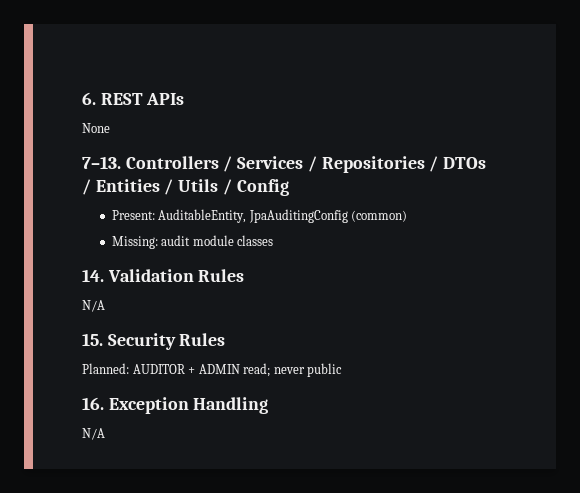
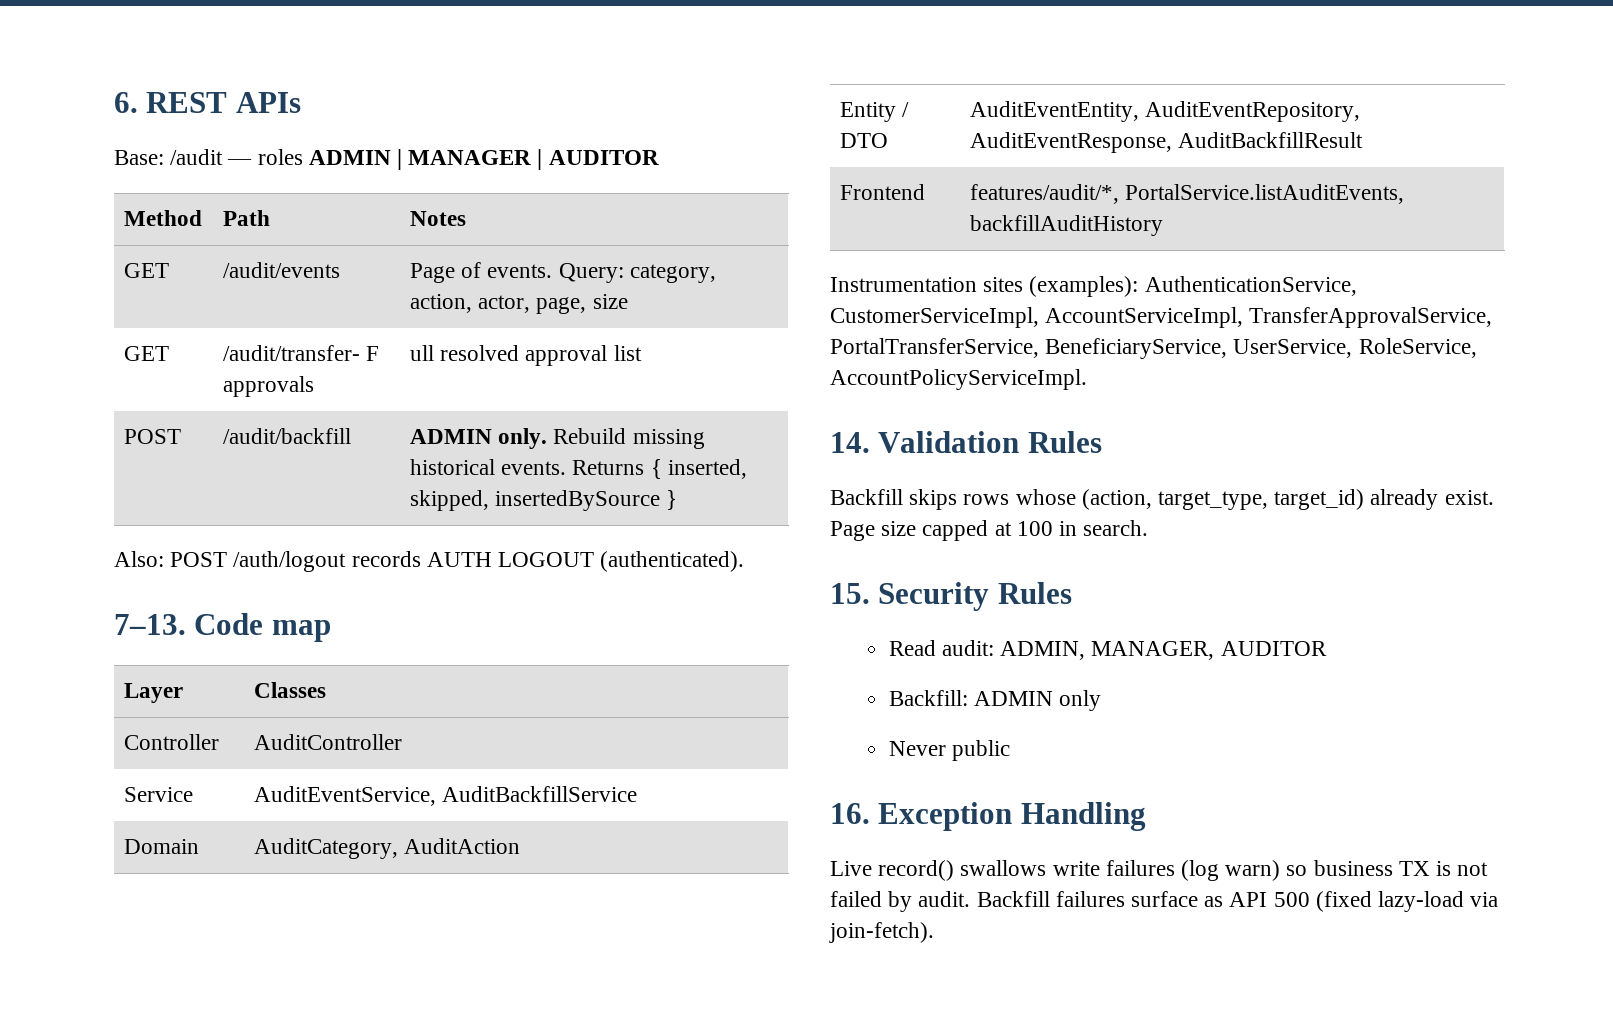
[82,123,110,133] [82,156,487,173] [82,179,289,196] [111,209,408,223] [111,235,274,249] [82,269,245,282] [82,300,105,312] [82,333,226,350] [82,363,343,377] [82,397,269,414] [82,428,105,440] None // 7–13. Controllers / Services / Repositories / DTOs / Entities / Utils / Config // Present: AuditableEntity, JpaAuditingConfig (common) // Missing: audit module classes // 14. Validation Rules // N/A // 15. Security Rules // Planned: AUDITOR + ADMIN read; never public // 16. Exception Handling // N/A -> [114,149,659,170] [124,210,203,226] [223,210,271,226] [410,211,467,226] [124,263,170,278] [223,262,341,278] [410,262,716,283] [410,294,628,314] [124,346,170,361] [223,345,380,361] [223,376,315,397] [410,345,642,366] [124,429,182,444] [223,428,352,444] [410,428,705,449] [410,459,747,479] [410,490,678,511] [114,551,745,572] [114,613,331,642] [124,683,184,703] [254,682,327,698] [124,734,220,750] [254,734,403,750] [124,787,194,802] [254,786,638,806] [124,839,200,854] [254,838,521,859] [840,102,910,122] [840,133,889,148] [970,101,1361,122] [970,132,1364,153] [840,184,926,200] [970,184,1405,204] [970,215,1164,236] [830,276,1357,297] [830,307,1493,328] [830,338,1477,359] [830,369,1087,390] [830,431,1102,453] [830,489,1494,510] [830,520,1149,541] [830,582,1072,611] [888,640,1327,660] [888,690,1102,711] [888,740,1011,761] [830,802,1146,831] [830,860,1489,881] [830,891,1499,912] [829,922,934,943] Base: /audit — roles ADMIN | MANAGER | AUDITOR // Method | Path | Notes // GET | /audit/events | Page of events. Query: category, action, actor, page, size // GET | /audit/transfer- F approvals | ull resolved approval list // POST | /audit/backfill | ADMIN only. Rebuild missing historical events. Returns { inserted, skipped, insertedBySource } // Also: POST /auth/logout records AUTH LOGOUT (authenticated). // 7–13. Code map // Layer | Classes // Controller | AuditController // Service | AuditEventService, AuditBackfillService // Domain | AuditCategory, AuditAction // Entity / DTO | AuditEventEntity, AuditEventRepository, AuditEventResponse, AuditBackfillResult // Frontend | features/audit/*, PortalService.listAuditEvents, backfillAuditHistory // Instrumentation sites (examples): AuthenticationService, CustomerServiceImpl, AccountServiceImpl, TransferApprovalService, PortalTransferService, BeneficiaryService, UserService, RoleService, AccountPolicyServiceImpl. // 14. Validation Rules // Backfill skips rows whose (action, target_type, target_id) already exist. Page size capped at 100 in search. // 15. Security Rules // Read audit: ADMIN, MANAGER, AUDITOR // Backfill: ADMIN only // Never public // 16. Exception Handling // Live record() swallows write failures (log warn) so business TX is not failed by audit. Backfill failures surface as API 500 (fixed lazy-load via join-fetch).

